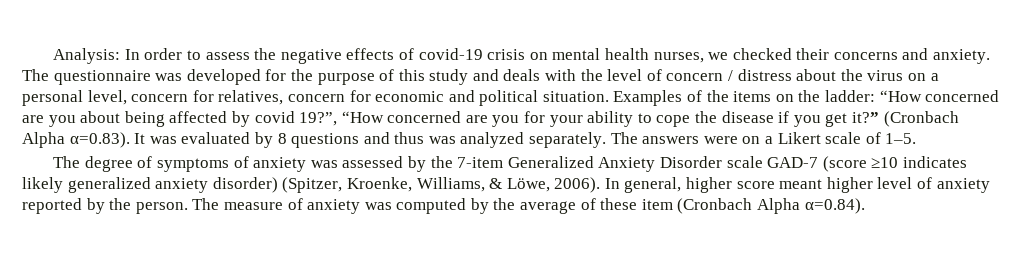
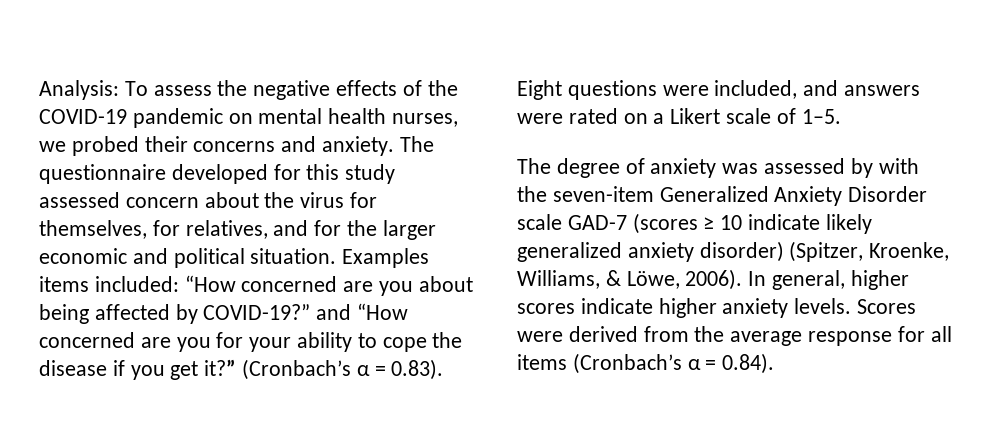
[124,48,202,60] In order to -> [124,81,148,96] To
[418,48,526,60] covid-19 crisis -> [427,80,458,96] [39,108,223,128] the COVID-19 pandemic
[732,48,792,60] checked -> [71,136,139,156] probed
[155,73,183,81] was -> (166, 174) none
[290,69,939,85] [22,90,371,106] the purpose of this study and deals with the level of concern / distress about the virus on a personal level, concern for relatives, concern for -> [306,164,396,184] [39,192,378,208] [39,220,436,240] this study assessed concern about the virus for themselves, for relatives, and for the larger
[687,90,876,102] of the items on the ladder: -> [39,276,179,292] items included:
[254,111,338,126] covid 19?”, -> [203,304,352,320] COVID-19?” and
[883,111,959,127] [22,132,638,148] (Cronbach Alpha α=0.83). It was evaluated by 8 questions and thus was analyzed separately. The -> [242,359,444,380] [517,80,839,100] (Cronbach’s α = 0.83). Eight questions were included, and
(738, 140) none -> [568,108,618,124] rated
[157,156,249,172] symptoms of -> (645, 166) none
[430,156,504,168] the 7-item -> [878,158,919,174] [517,186,654,202] with the seven-item
[822,156,967,172] (score ≥10 indicates -> [632,213,821,234] (scores ≥ 10 indicate
[736,177,990,193] [22,198,865,214] score meant higher level of anxiety reported by the person. The measure of anxiety was computed by the average of these item (Cronbach Alpha α=0.84). -> [517,298,917,318] [517,326,952,346] [517,353,775,374] scores indicate higher anxiety levels. Scores were derived from the average response for all items (Cronbach’s α = 0.84).

